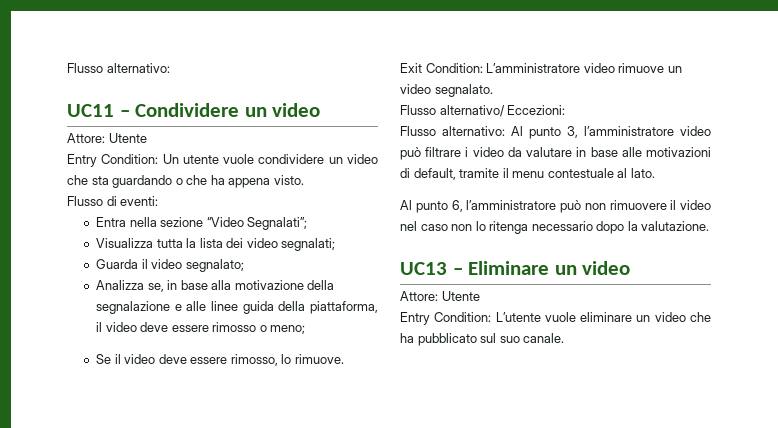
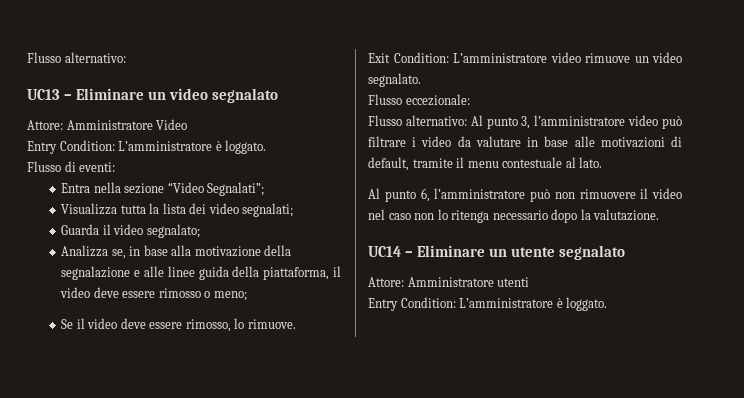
[67,103,321,117] [67,133,147,143] [67,154,378,167] [67,175,304,188] UC11 – Condividere un video // Attore: Utente // Entry Condition: Un utente vuole condividere un video che sta guardando o che ha appena visto. -> [27,88,279,103] [27,119,188,130] [27,140,267,154] UC13 – Eliminare un video segnalato // Attore: Amministratore Video // Entry Condition: L’amministratore è loggato.
[439,105,566,117] alternativo/ Eccezioni: -> [405,94,470,106] eccezionale:
[400,261,631,275] [400,291,480,301] [400,312,711,325] [400,333,565,346] UC13 – Eliminare un video // Attore: Utente // Entry Condition: L’utente vuole eliminare un video che ha pubblicato sul suo canale. -> [368,245,626,260] [368,277,530,287] [368,297,608,311] UC14 – Eliminare un utente segnalato // Attore: Amministratore utenti // Entry Condition: L’amministratore è loggato.

